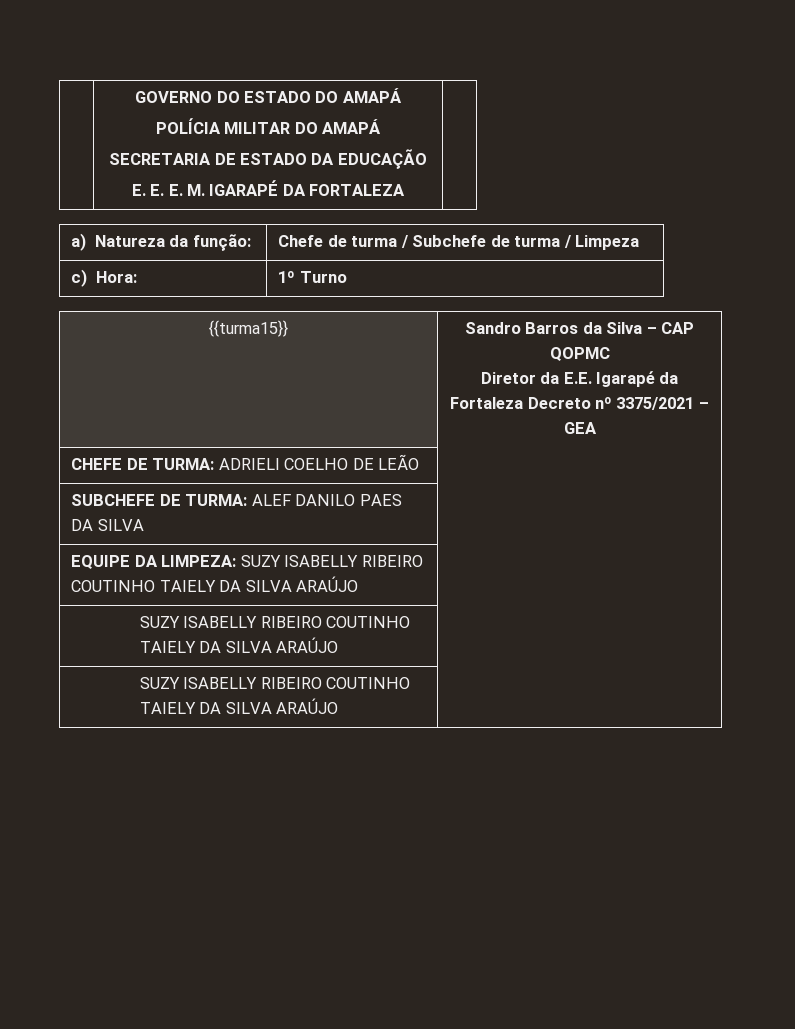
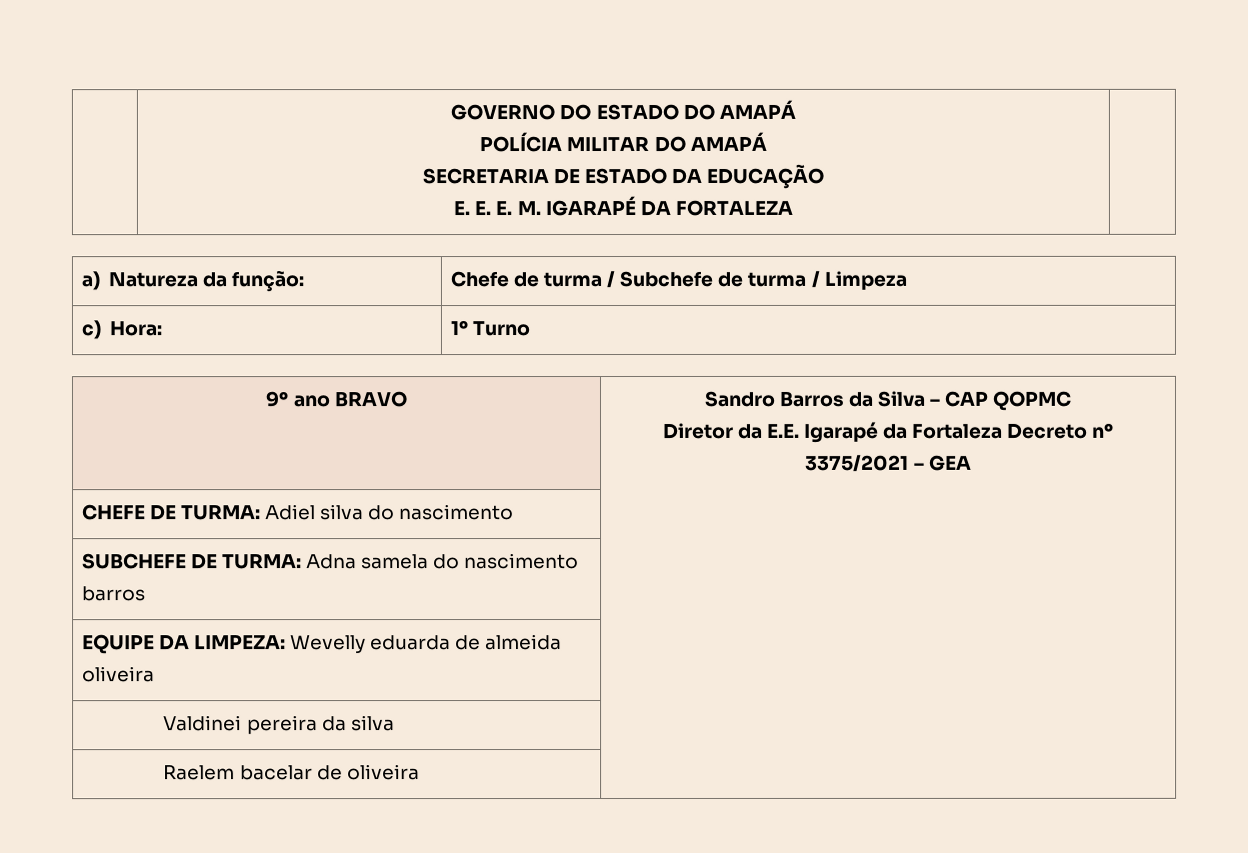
[209,320,288,337] {{turma15}} -> [265,391,407,408] 9º ano BRAVO
[218,454,420,470] ADRIELI COELHO DE LEÃO -> [265,504,515,521] Adiel silva do nascimento
[251,494,402,506] [71,519,144,531] [71,555,423,569] [71,576,359,592] [139,616,411,628] [139,637,339,653] [139,677,411,689] [139,698,339,714] ALEF DANILO PAES DA SILVA | // EQUIPE DA LIMPEZA: SUZY ISABELLY RIBEIRO COUTINHO TAIELY DA SILVA ARAÚJO | // SUZY ISABELLY RIBEIRO COUTINHO TAIELY DA SILVA ARAÚJO | // SUZY ISABELLY RIBEIRO COUTINHO TAIELY DA SILVA ARAÚJO -> [306,553,580,570] [81,586,146,602] [81,634,563,655] [81,666,155,683] [163,715,395,735] [163,764,420,781] Adna samela do nascimento barros | // EQUIPE DA LIMPEZA: Wevelly eduarda de almeida oliveira | // Valdinei pereira da silva | // Raelem bacelar de oliveira

